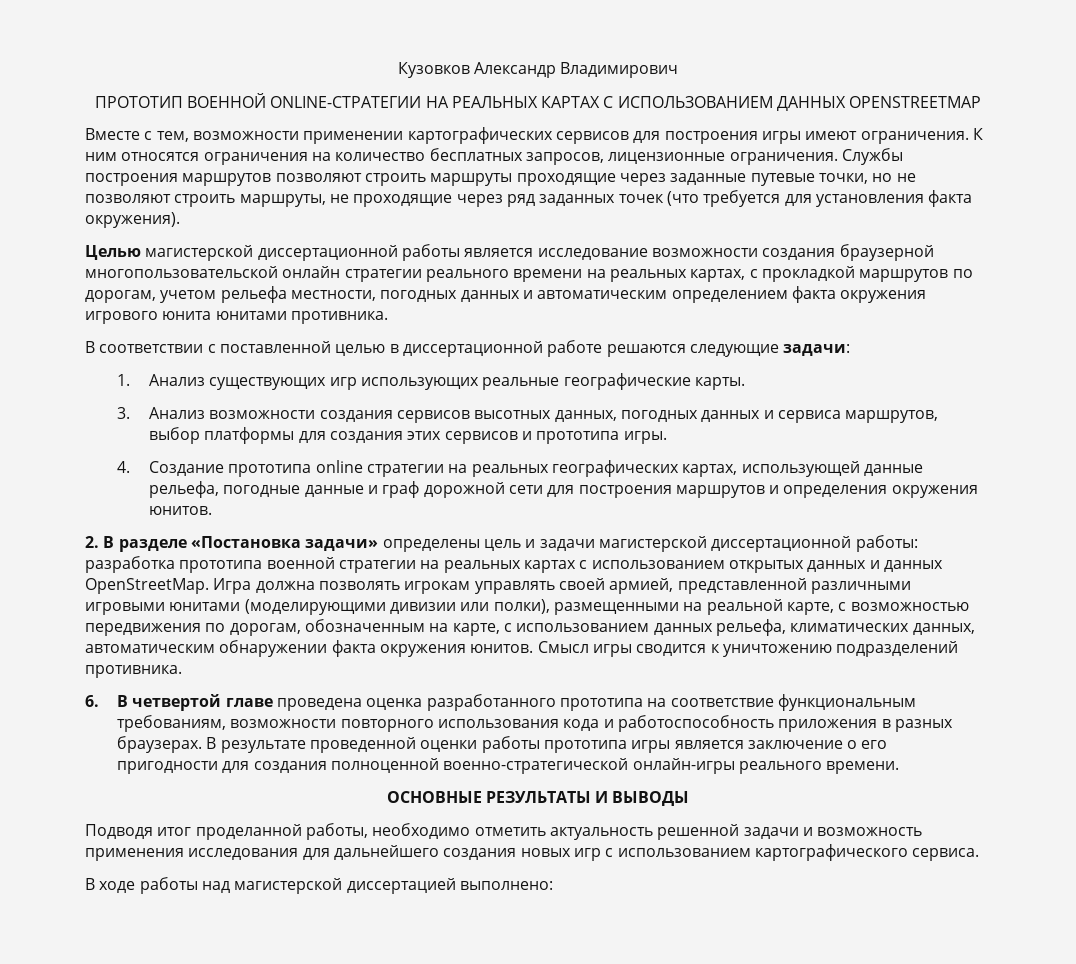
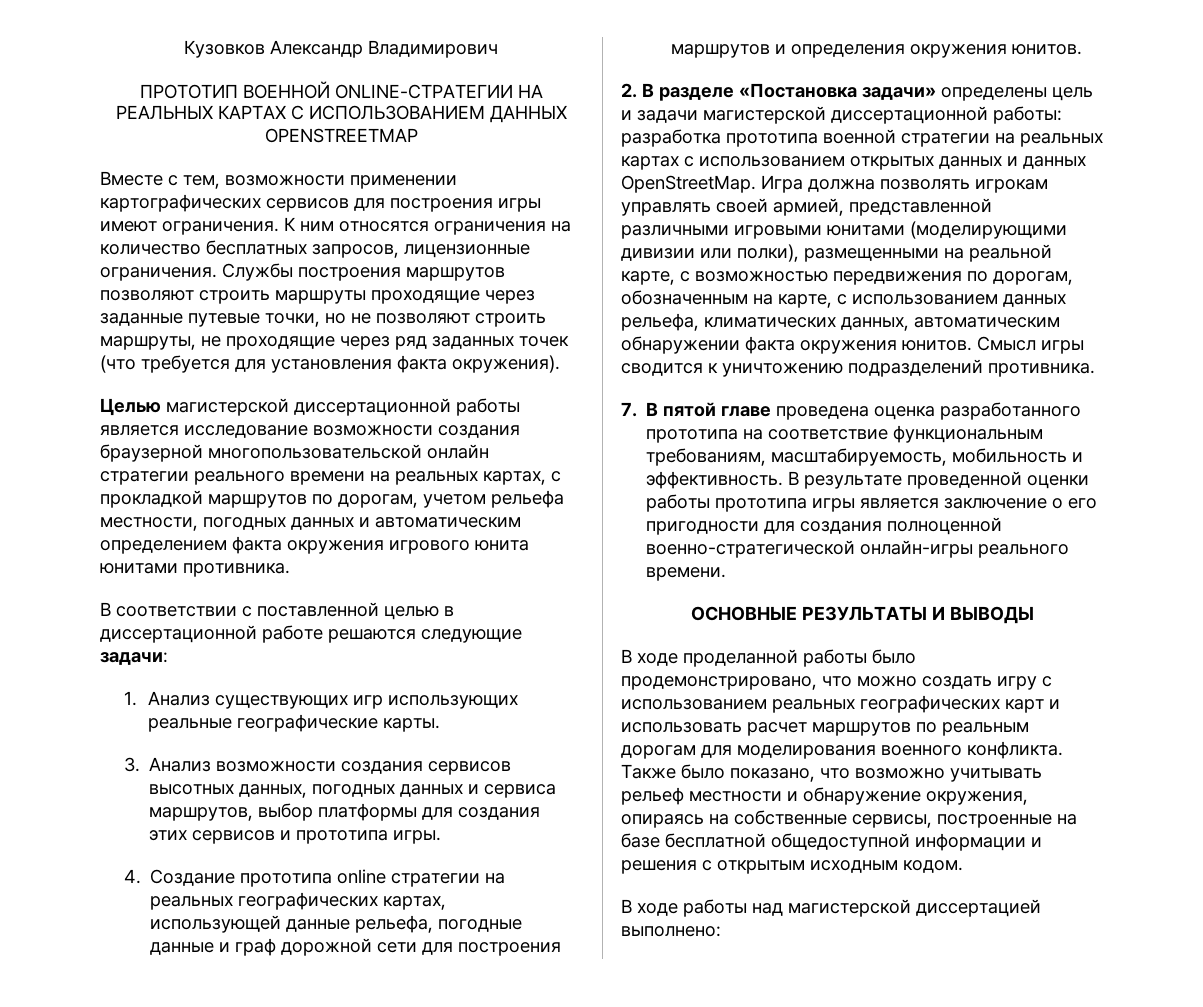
[85,694,222,711] 6. В четвертой -> [621,402,717,417] 7. В пятой
[230,715,953,732] [116,736,202,753] возможности повторного использования кода и работоспособность приложения в разных браузерах. -> [771,448,1084,466] [646,471,784,489] масштабируемость, мобильность и эффективность.
[85,823,923,840] [85,844,980,861] Подводя итог проделанной работы, необходимо отметить актуальность решенной задачи и возможность применения исследования для дальнейшего создания новых игр с использованием картографического сервиса. -> [621,649,916,667] [621,676,1052,690] [621,695,1060,713] [621,722,1029,736] [621,741,1063,759] [621,764,1042,782] [621,787,1028,805] [621,810,1077,828] [621,833,1042,851] [621,860,963,874] В ходе проделанной работы было продемонстрировано, что можно создать игру с использованием реальных географических карт и использовать расчет маршрутов по реальным дорогам для моделирования военного конфликта. Также было показано, что возможно учитывать рельеф местности и обнаружение окружения, опираясь на собственные сервисы, построенные на базе бесплатной общедоступной информации и решения с открытым исходным кодом.

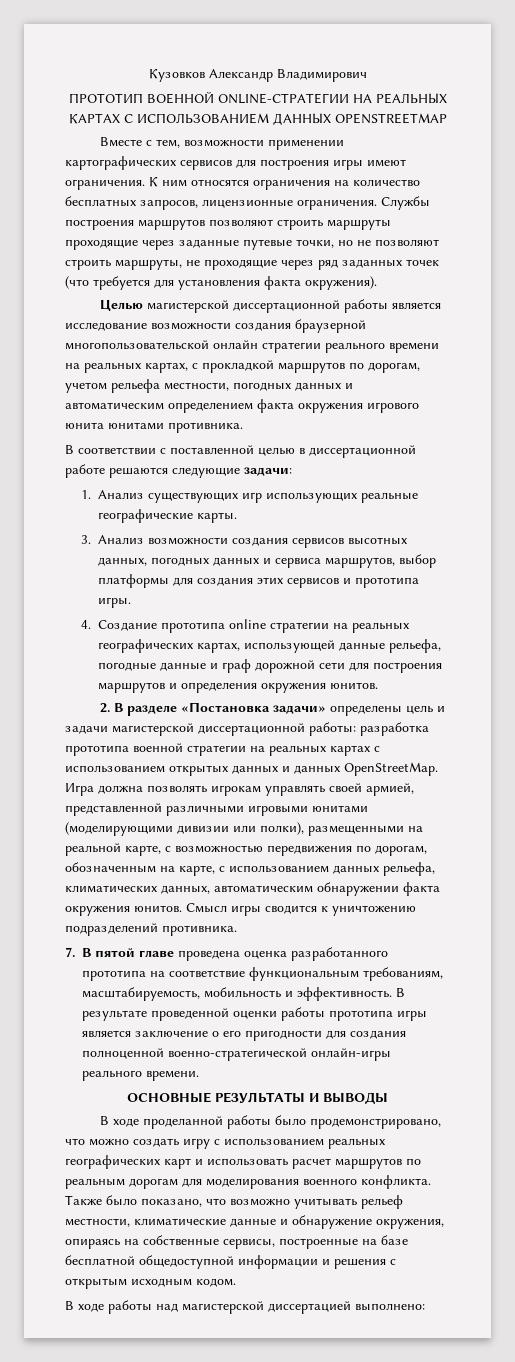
[689,791,782,802] местности -> [65,1218,276,1227] местности, климатические данные

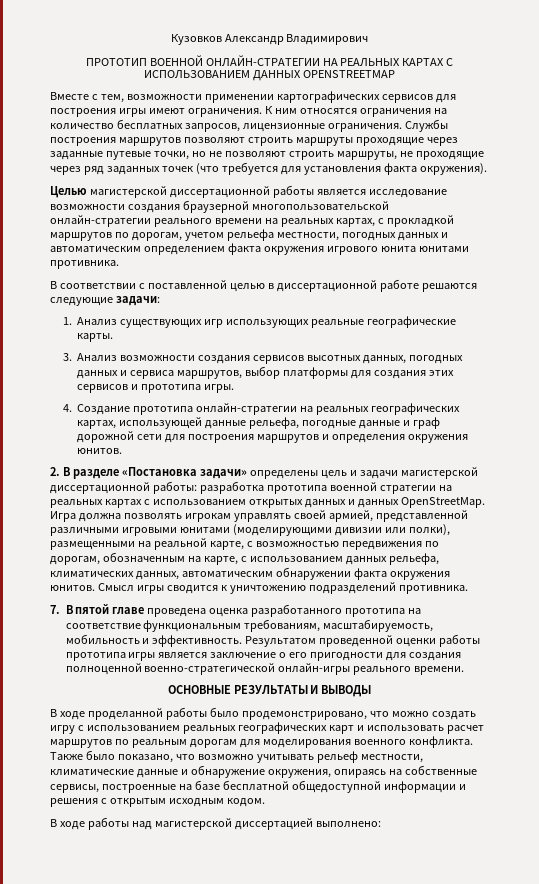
[217,93,349,104] ONLINE-СТРАТЕГИИ -> [205,55,320,66] ОНЛАЙН-СТРАТЕГИИ
[213,340,321,353] онлайн стратегии -> [50,215,151,227] онлайн-стратегии
[228,619,329,633] online стратегии -> [195,403,297,415] онлайн-стратегии
[396,988,405,997] [82,1010,147,1021] В результате -> [245,636,317,647] Результатом

